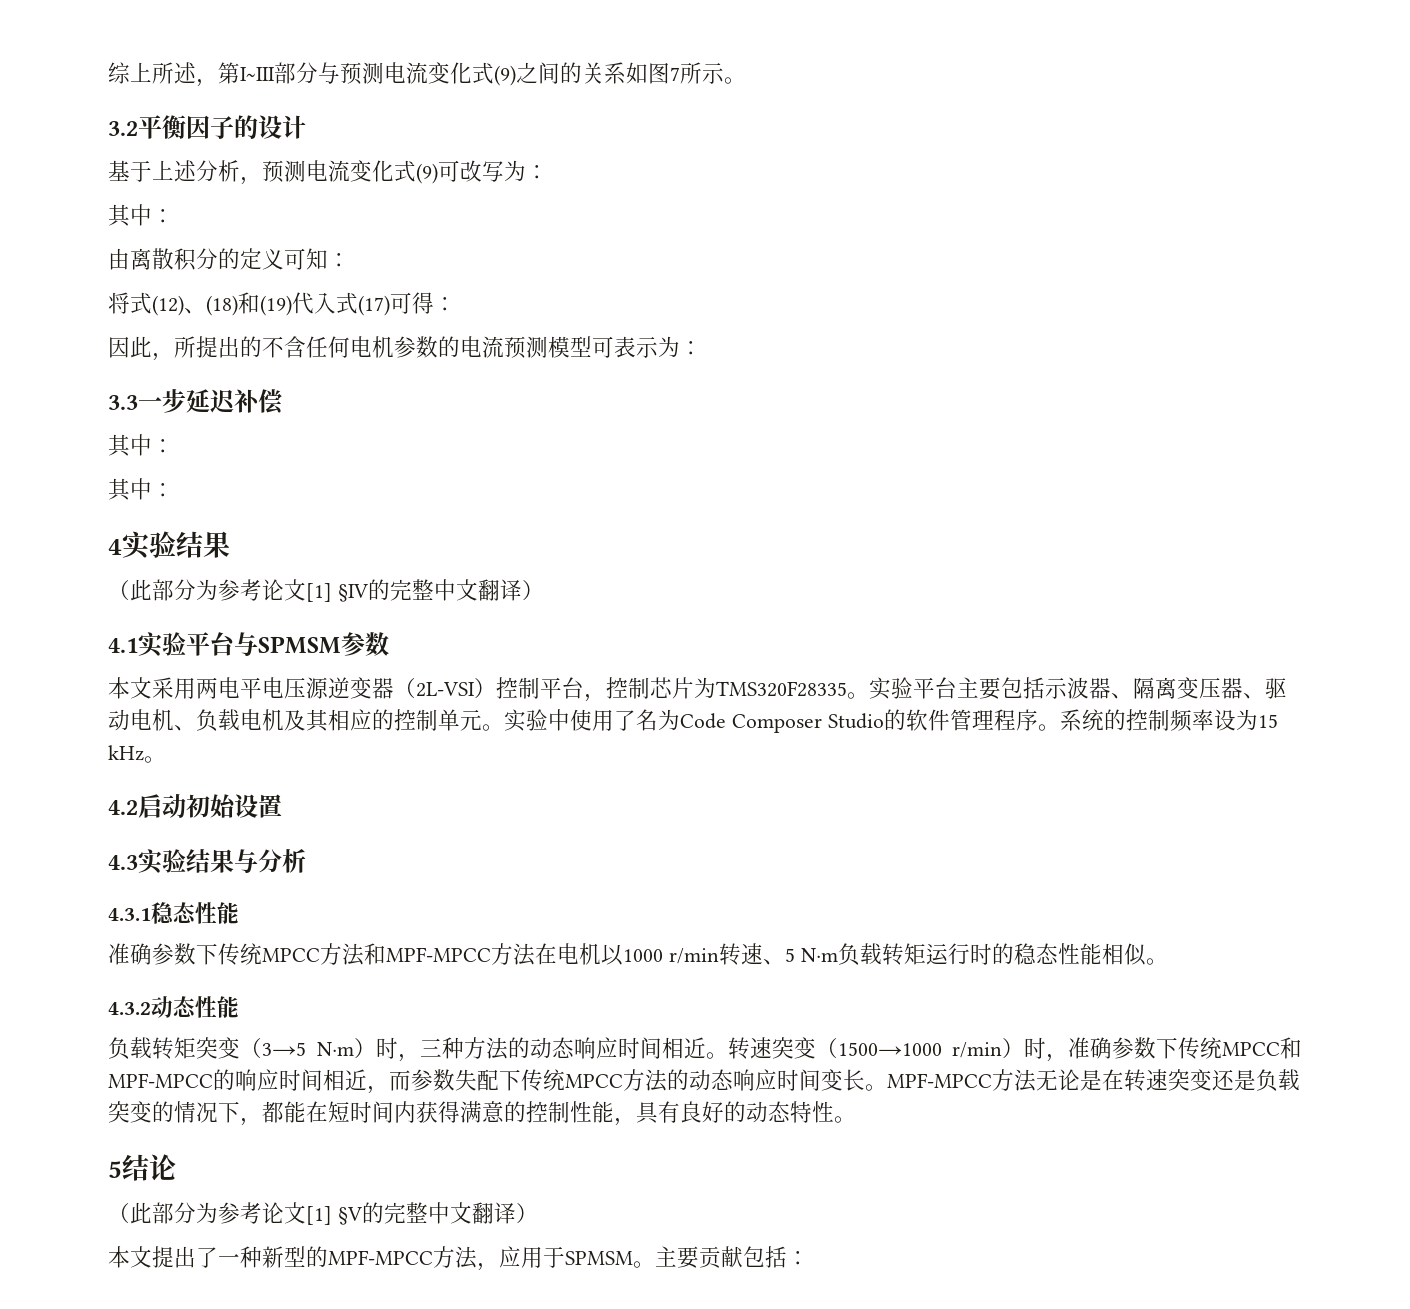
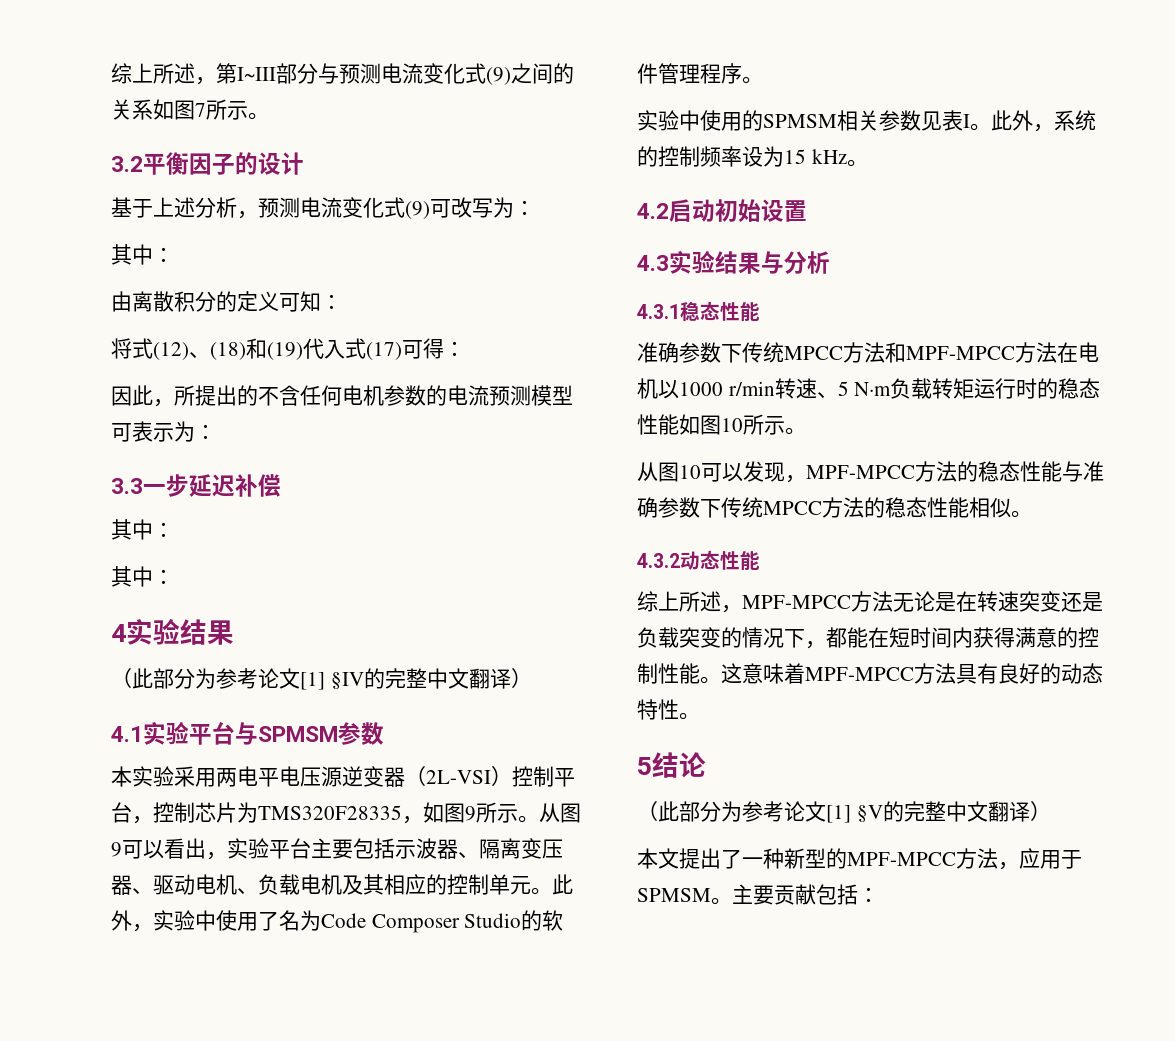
[130,677,152,699] 文 -> [132,766,174,787] 实验
[847,692,869,699] 。 -> [402,802,581,824] [111,838,227,860] ，如图9所示。从图9可以看出，
(504, 727) none -> [552,874,573,895] [111,910,153,932] 此外，
(1060, 727) none -> [637,110,1054,132] // 实验中使用的SPMSM相关参数见表I。此外，
(1102, 954) none -> [679,414,806,435] [637,461,1104,483] [637,497,969,518] 如图10所示。 // 从图10可以发现，MPF-MPCC方法的稳态性能与准确参数下传统MPCC方法的稳态性能
[108,1037,1302,1062] [108,1069,887,1094] 负载转矩突变（3→5 N·m）时，三种方法的动态响应时间相近。转速突变（1500→1000 r/min）时，准确参数下传统MPCC和MPF-MPCC的响应时间相近，而参数失配下传统MPCC方法的动态响应时间变长。 -> [637,591,742,613] 综上所述，
[614,1118,636,1126] ， -> [700,663,956,684] 。这意味着MPF-MPCC方法

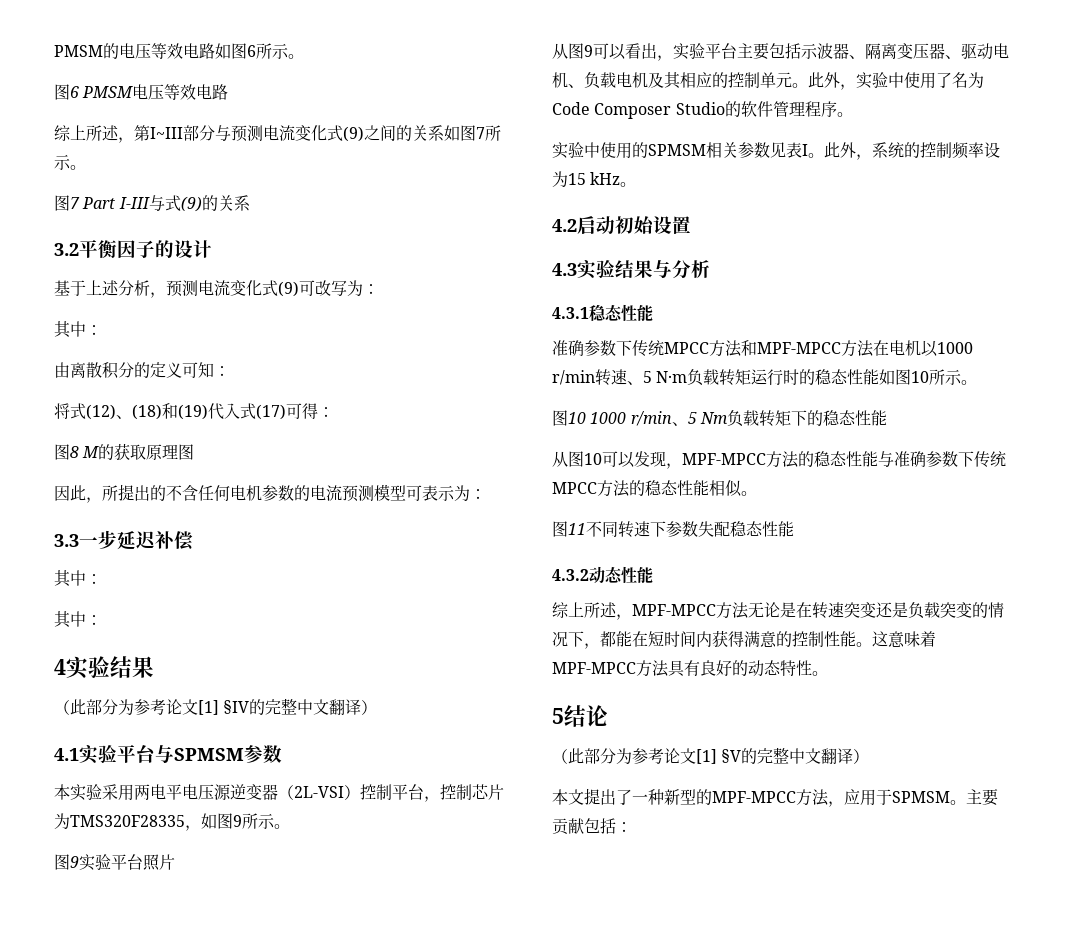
(111, 73) none -> [54,43,304,59] [54,84,229,100] PMSM的电压等效电路如图6所示。 // 图6 PMSM电压等效电路 //
(269, 116) none -> [54,195,250,212] // 图7 Part I-III与式(9)的关系
(465, 348) none -> [54,443,195,460] // 图8 M的获取原理图
(539, 819) none -> [54,854,175,871] // 图9实验平台照片 //
(806, 431) none -> [552,410,887,427] // 图10 1000 r/min、5 Nm负载转矩下的稳态性能
(1032, 514) none -> [552,521,794,538] // 图11不同转速下参数失配稳态性能

